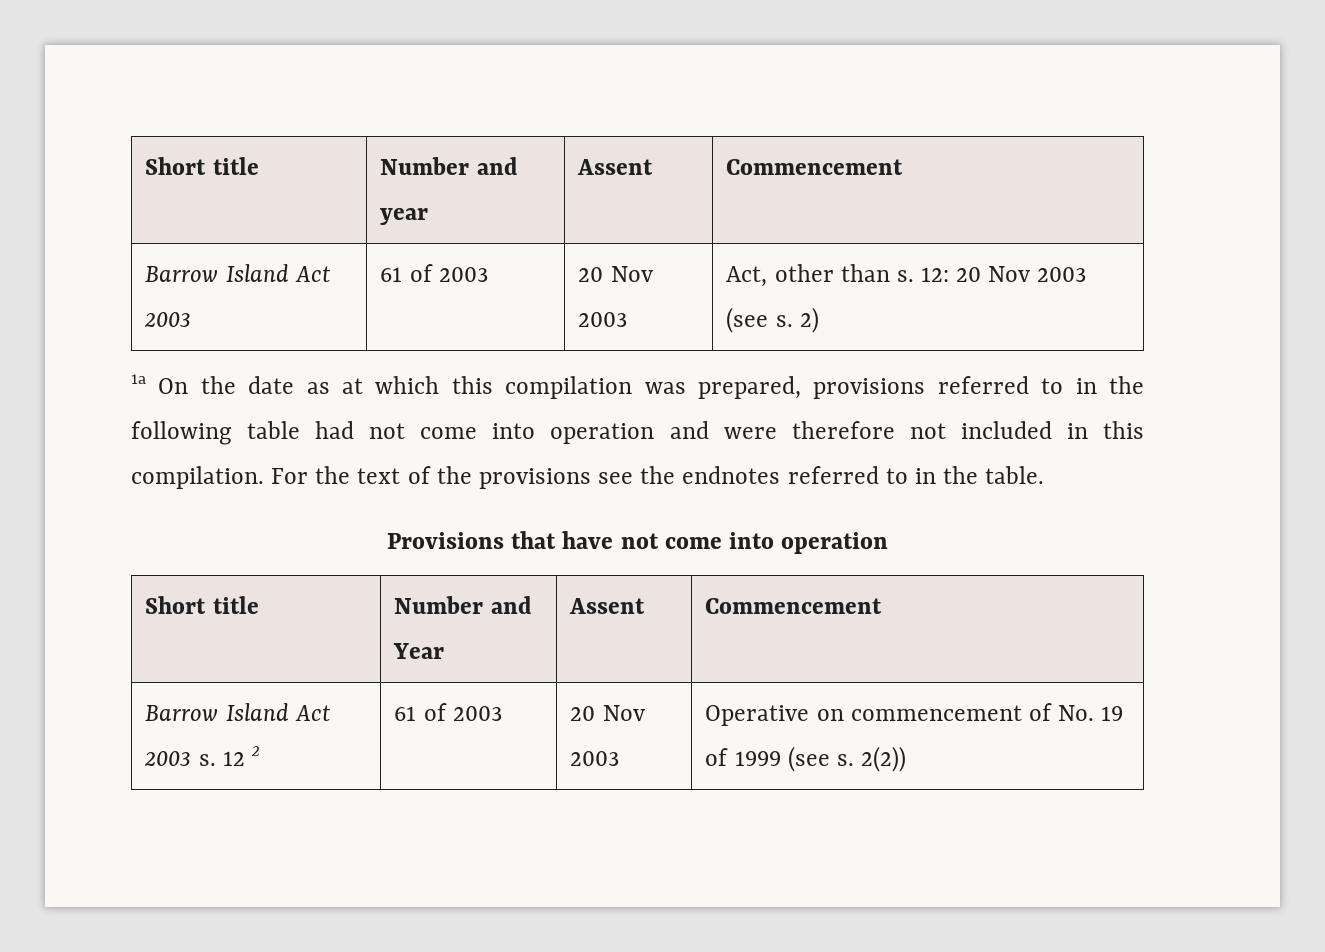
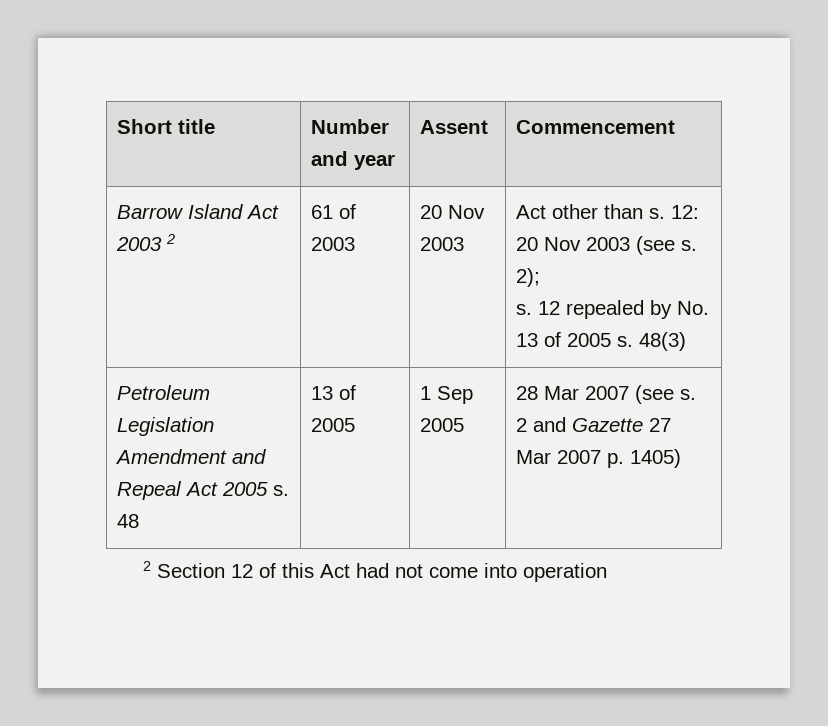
[380,264,488,282] [578,266,653,282] [578,312,628,327] [726,264,1087,287] [726,307,819,333] [131,374,1144,399] [131,421,1145,445] [131,466,1045,489] [387,531,888,554] [145,596,259,614] [394,596,532,614] [393,643,445,659] [569,598,646,614] [705,598,883,614] [145,703,331,721] [144,751,245,766] | 61 of 2003 | 20 Nov 2003 | Act, other than s. 12: 20 Nov 2003 (see s. 2) // 1a On the date as at which this compilation was prepared, provisions referred to in the following table had not come into operation and were therefore not included in this compilation. For the text of the provisions see the endnotes referred to in the table. // Provisions that have not come into operation // Short title | Number and Year | Assent | Commencement // Barrow Island Act 2003 s. 12 -> (162, 244) none
[705,703,1124,726] [705,746,907,772] Operative on commencement of No. 19 of 1999 (see s. 2(2)) -> [515,204,699,219] [515,236,697,255] [515,268,540,287] [515,300,709,319] [515,332,686,351] [116,385,210,400] [116,417,214,436] [114,449,266,464] [116,481,289,500] [116,514,139,528] [310,385,356,400] [310,418,355,432] [419,386,473,404] [419,418,464,432] [515,385,696,404] [515,417,671,432] [515,449,681,468] [142,561,607,582] Act other than s. 12: 20 Nov 2003 (see s. 2); // s. 12 repealed by No. 13 of 2005 s. 48(3) // Petroleum Legislation Amendment and Repeal Act 2005 s. 48 | 13 of 2005 | 1 Sep 2005 | 28 Mar 2007 (see s. 2 and Gazette 27 Mar 2007 p. 1405) // 2 Section 12 of this Act had not come into operation

